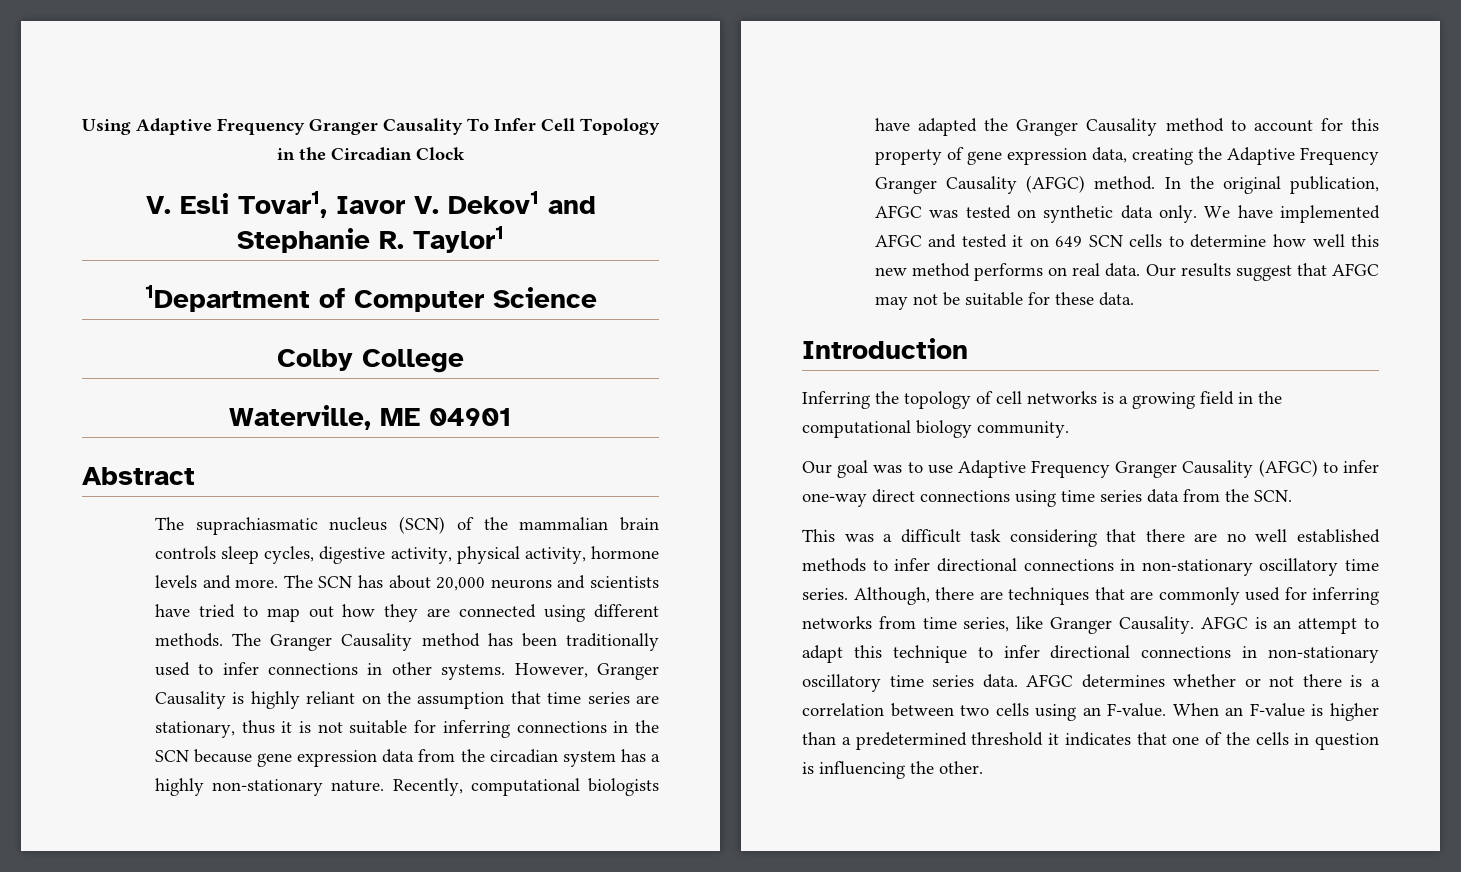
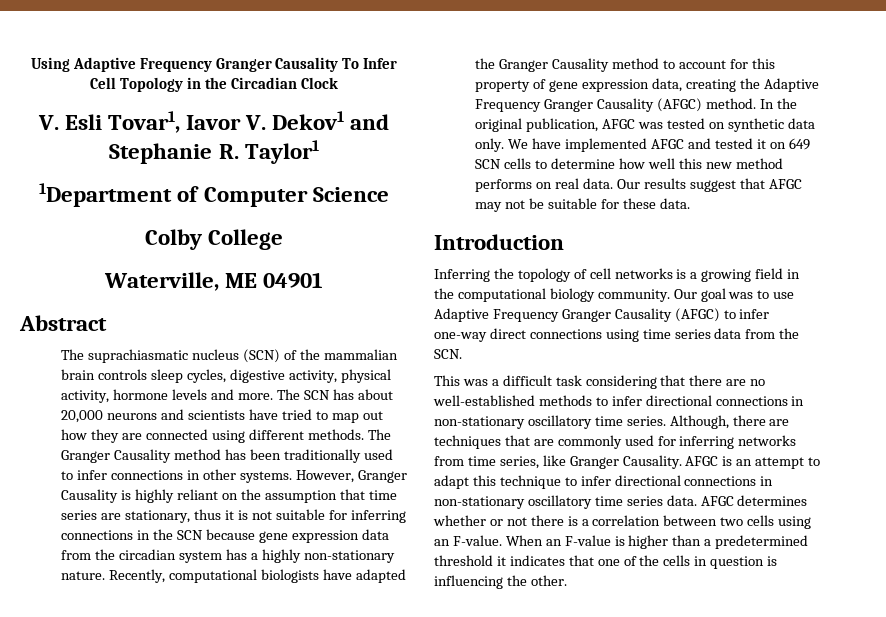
(1069, 429) // -> (670, 295) none
[1255,529,1380,543] well established -> [433,395,535,406] well-established

